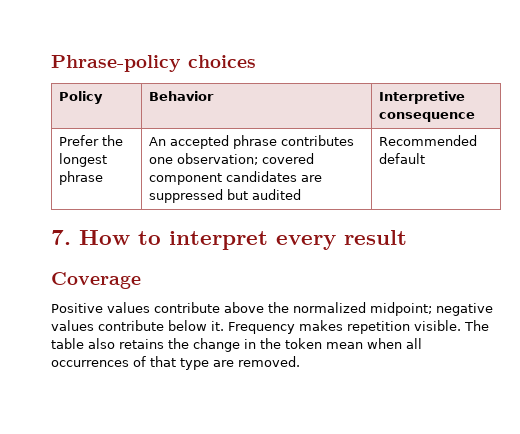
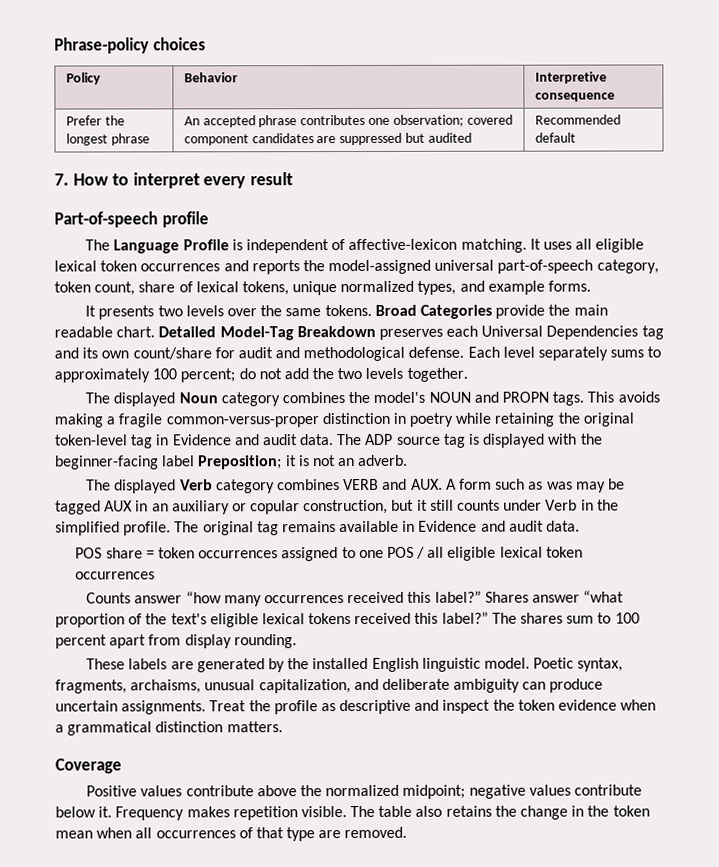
(407, 237) none -> [54,211,209,228] [85,238,645,254] [54,259,659,275] [54,280,592,296] [85,304,608,320] [54,325,664,341] [54,346,662,362] [54,367,468,383] [85,391,660,407] [54,412,634,428] [55,433,603,449] [55,454,409,470] [86,478,625,494] [55,499,619,515] [55,520,581,536] [75,546,583,562] [75,571,156,580] [86,590,625,607] [55,611,640,628] [55,634,297,649] [86,657,624,673] [55,678,604,694] [55,699,657,715] [55,721,283,736] // Part-of-speech profile // The Language Profile is independent of affective-lexicon matching. It uses all eligible lexical token occurrences and reports the model-assigned universal part-of-speech category, token count, share of lexical tokens, unique normalized types, and example forms. // It presents two levels over the same tokens. Broad Categories provide the main readable chart. Detailed Model-Tag Breakdown preserves each Universal Dependencies tag and its own count/share for audit and methodological defense. Each level separately sums to approximately 100 percent; do not add the two levels together. // The displayed Noun category combines the model's NOUN and PROPN tags. This avoids making a fragile common-versus-proper distinction in poetry while retaining the original token-level tag in Evidence and audit data. The ADP source tag is displayed with the beginner-facing label Preposition; it is not an adverb. // The displayed Verb category combines VERB and AUX. A form such as was may be tagged AUX in an auxiliary or copular construction, but it still counts under Verb in the simplified profile. The original tag remains available in Evidence and audit data. // POS share = token occurrences assigned to one POS / all eligible lexical token occurrences // Counts answer “how many occurrences received this label?” Shares answer “what proportion of the text's eligible lexical tokens received this label?” The shares sum to 100 percent apart from display rounding. // These labels are generated by the installed English linguistic model. Poetic syntax, fragments, archaisms, unusual capitalization, and deliberate ambiguity can produce uncertain assignments. Treat the profile as descriptive and inspect the token evidence when a grammatical distinction matters.

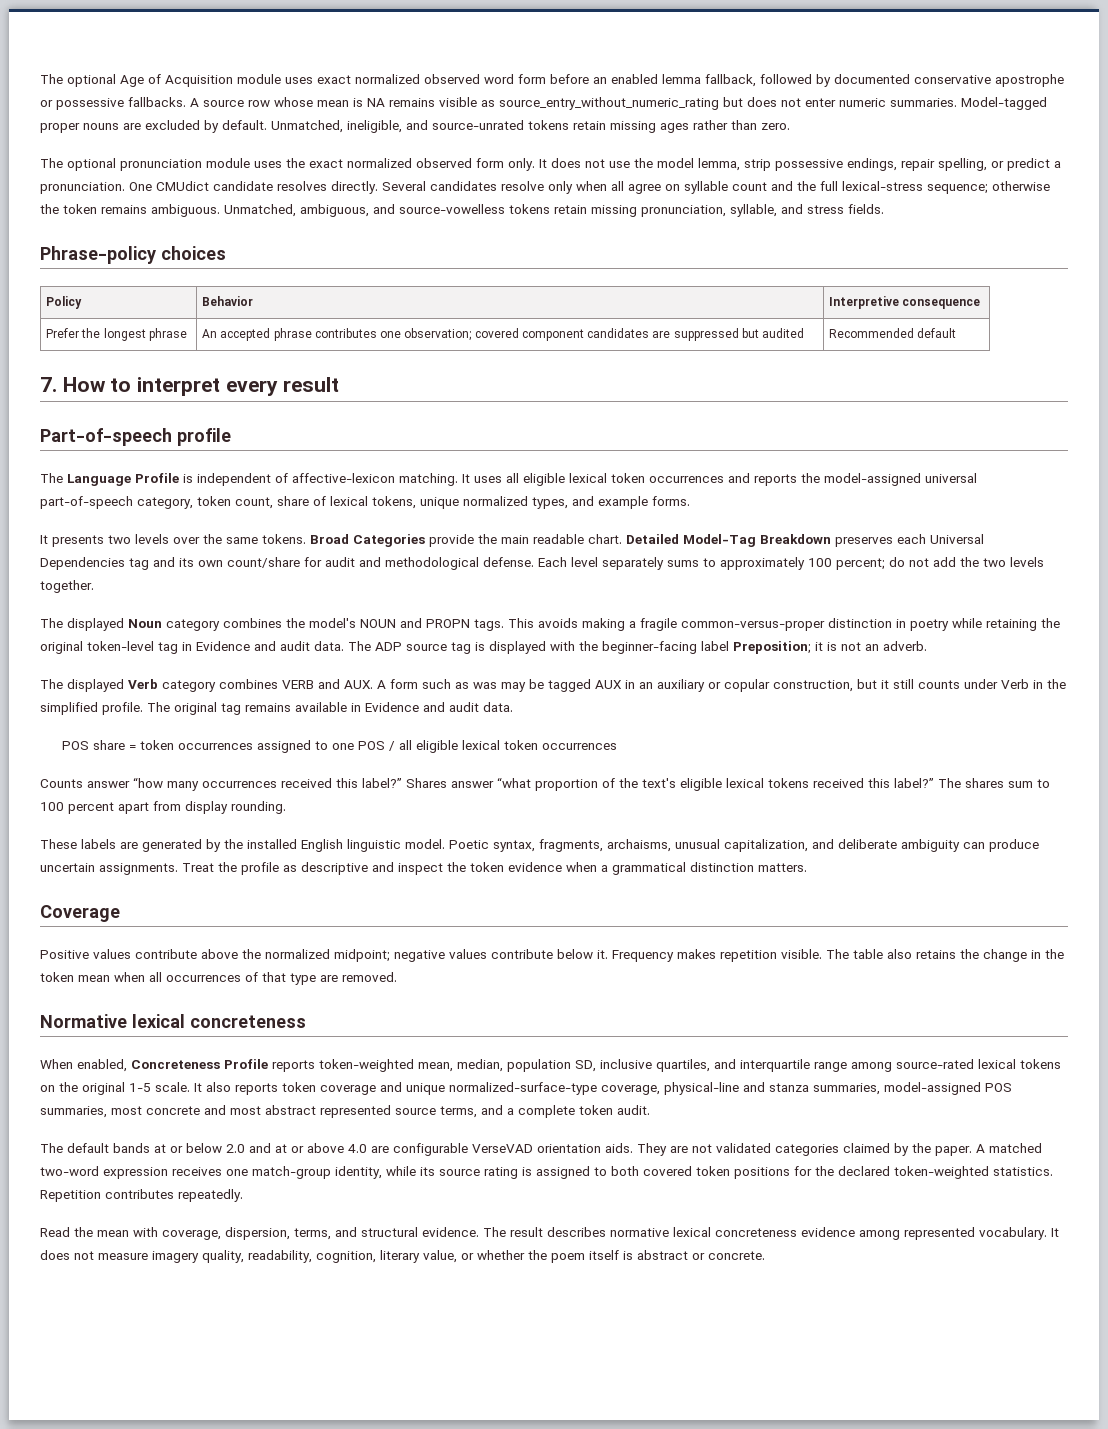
(54, 45) none -> [40,74,1064,87] [40,97,1047,110] [40,120,790,133] [40,158,1061,171] [40,181,1050,194] [40,204,884,217] The optional Age of Acquisition module uses exact normalized observed word form before an enabled lemma fallback, followed by documented conservative apostrophe or possessive fallbacks. A source row whose mean is NA remains visible as source_entry_without_numeric_rating but does not enter numeric summaries. Model-tagged proper nouns are excluded by default. Unmatched, ineligible, and source-unrated tokens retain missing ages rather than zero. // The optional pronunciation module uses the exact normalized observed form only. It does not use the model lemma, strip possessive endings, repair spelling, or predict a pronunciation. One CMUdict candidate resolves directly. Several candidates resolve only when all agree on syllable count and the full lexical-stress sequence; otherwise the token remains ambiguous. Unmatched, ambiguous, and source-vowelless tokens retain missing pronunciation, syllable, and stress fields. //
(408, 832) none -> [40,1014,306,1028] [40,1059,1061,1072] [40,1082,1012,1095] [40,1105,650,1118] [40,1143,1042,1156] [40,1166,1053,1179] [40,1189,243,1202] [40,1227,1059,1240] [40,1250,765,1263] // Normative lexical concreteness // When enabled, Concreteness Profile reports token-weighted mean, median, population SD, inclusive quartiles, and interquartile range among source-rated lexical tokens on the original 1-5 scale. It also reports token coverage and unique normalized-surface-type coverage, physical-line and stanza summaries, model-assigned POS summaries, most concrete and most abstract represented source terms, and a complete token audit. // The default bands at or below 2.0 and at or above 4.0 are configurable VerseVAD orientation aids. They are not validated categories claimed by the paper. A matched two-word expression receives one match-group identity, while its source rating is assigned to both covered token positions for the declared token-weighted statistics. Repetition contributes repeatedly. // Read the mean with coverage, dispersion, terms, and structural evidence. The result describes normative lexical concreteness evidence among represented vocabulary. It does not measure imagery quality, readability, cognition, literary value, or whether the poem itself is abstract or concrete.

